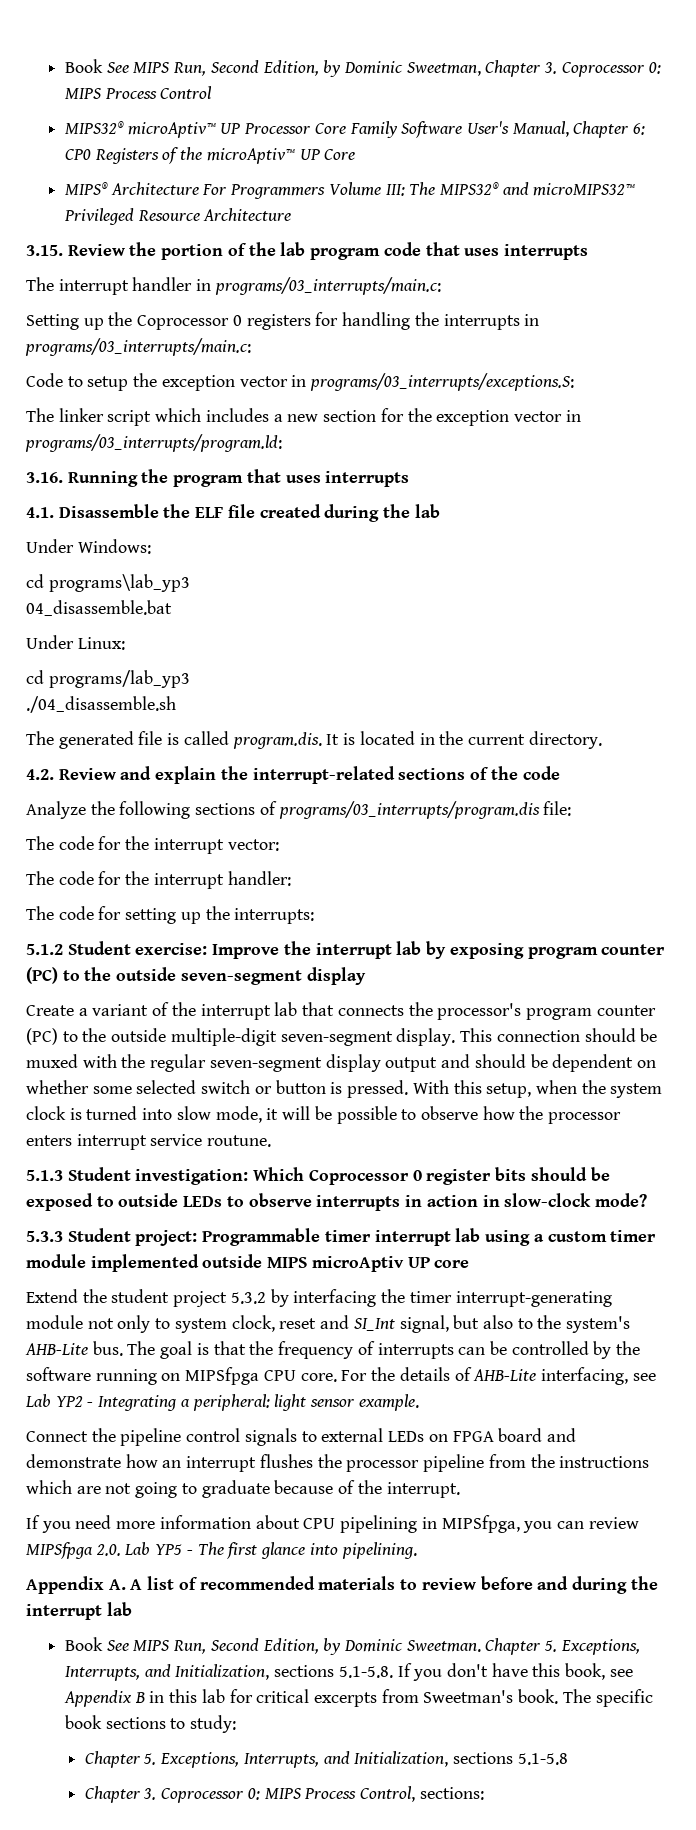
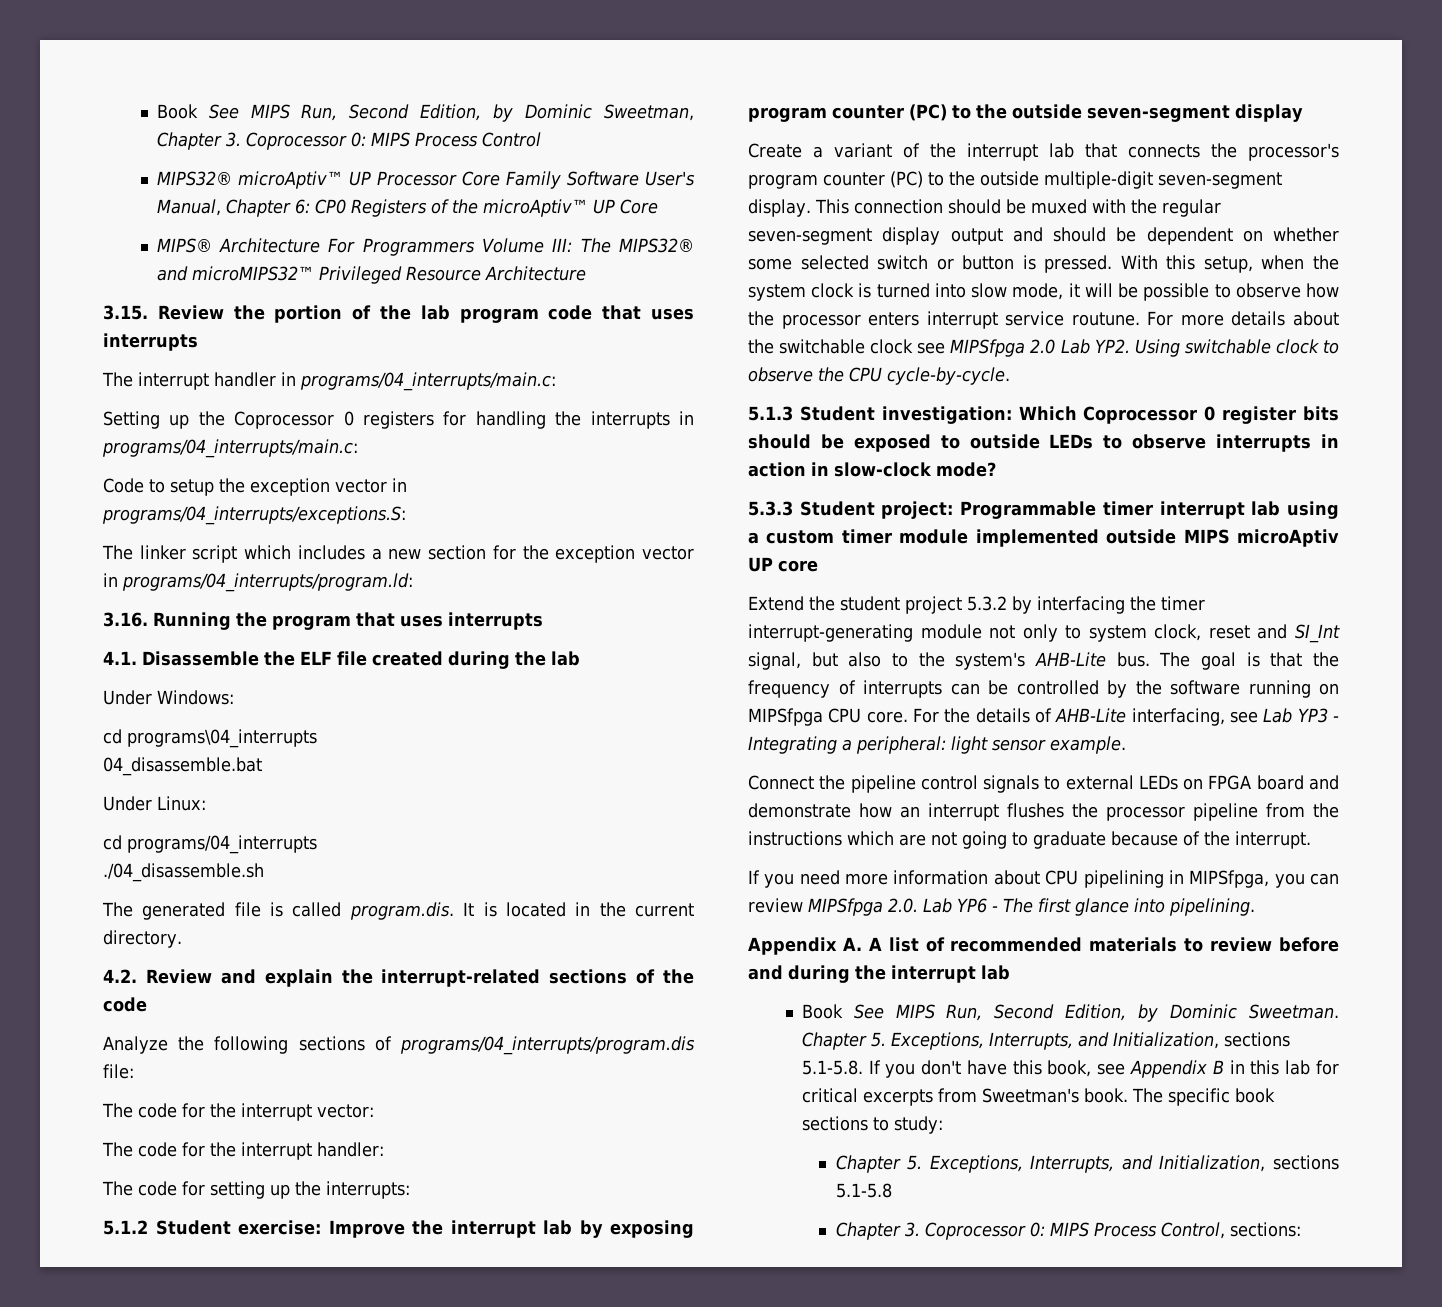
[214,277,441,295] programs/03_interrupts/main.c: -> [300,372,556,391] programs/04_interrupts/main.c:
[25,338,251,356] programs/03_interrupts/main.c: -> [102,439,358,458] programs/04_interrupts/main.c:
[310,373,575,391] programs/03_interrupts/exceptions.S: -> [102,506,406,525] programs/04_interrupts/exceptions.S:
[25,434,282,452] programs/03_interrupts/program.ld: -> [122,573,413,592] programs/04_interrupts/program.ld:
[48,574,190,592] programs\lab_yp3 -> [127,729,317,748] programs\04_interrupts
[48,670,190,688] programs/lab_yp3 -> [127,835,317,854] programs/04_interrupts
[278,801,540,819] programs/03_interrupts/program.dis -> [400,1036,695,1055] programs/04_interrupts/program.dis
(272, 1141) none -> [1147,311,1339,326] [748,339,1339,357] [748,367,1010,385] For more details about the switchable clock see MIPSfpga 2.0 Lab YP2. Using switchable clock to observe the CPU cycle-by-cycle.
[55,1396,83,1407] YP2 -> [1297,708,1328,723] YP3
[155,1544,183,1555] YP5 -> [957,898,987,913] YP6

